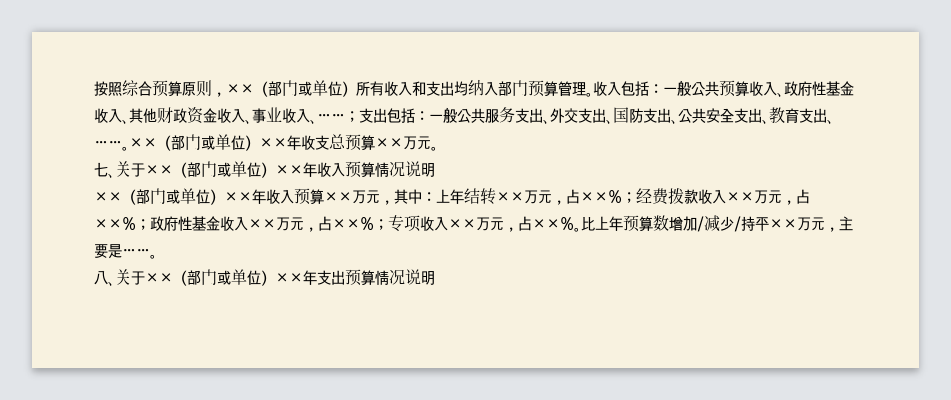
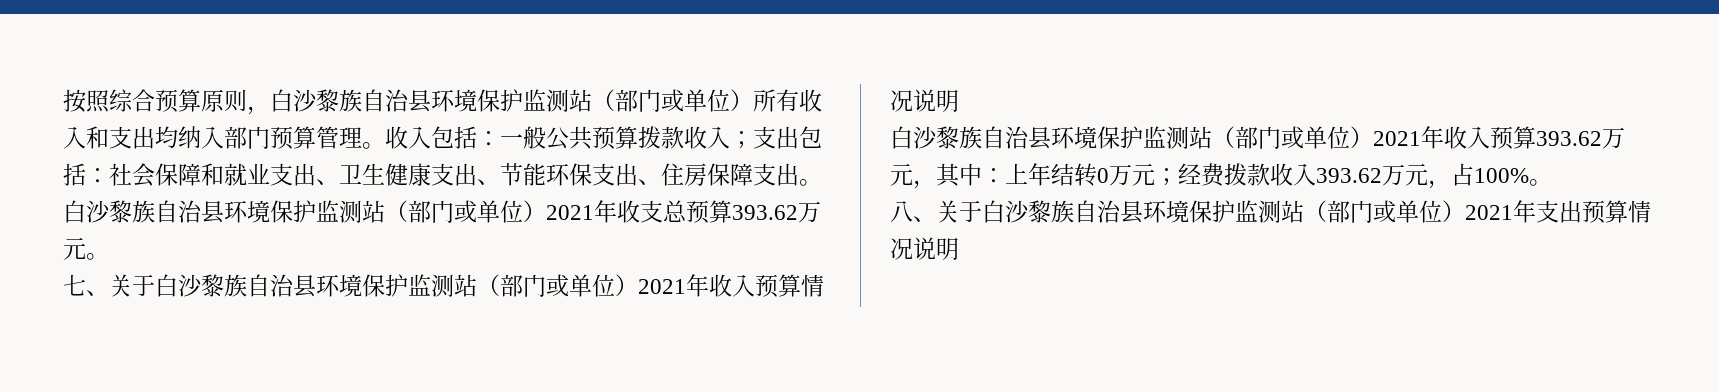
[226,84,254,94] ×× -> [270,89,592,113] 白沙黎族自治县环境保护监测站
[749,81,854,97] [94,107,834,124] [94,134,287,151] 收入、政府性基金收入、其他财政资金收入、事业收入、……；支出包括：一般公共服务支出、外交支出、国防支出、公共安全支出、教育支出、……。××（部门或单位）×× -> [638,126,822,149] [63,163,822,187] [63,200,594,224] 拨款收入；支出包括：社会保障和就业支出、卫生健康支出、节能环保支出、住房保障支出。白沙黎族自治县环境保护监测站（部门或单位）2021
[375,138,403,148] ×× -> [732,205,798,220] 393.62
[145,161,303,178] ××（部门或单位）×× -> [155,274,686,298] 白沙黎族自治县环境保护监测站（部门或单位）2021
[94,188,352,205] ××（部门或单位）××年收入预算×× -> [890,126,1602,150] 白沙黎族自治县环境保护监测站（部门或单位）2021年收入预算393.62
[496,189,622,205] ××万元，占××% -> [1097,163,1155,186] 0万元
[726,189,810,205] [94,215,853,232] [94,244,157,259] [94,269,303,286] ××万元，占××%；政府性基金收入××万元，占××%；专项收入××万元，占××%。比上年预算数增加/减少/持平××万元，主要是……。 // 八、关于××（部门或单位）×× -> [1316,163,1552,189] [890,200,1513,224] 393.62万元，占100%。 // 八、关于白沙黎族自治县环境保护监测站（部门或单位）2021

